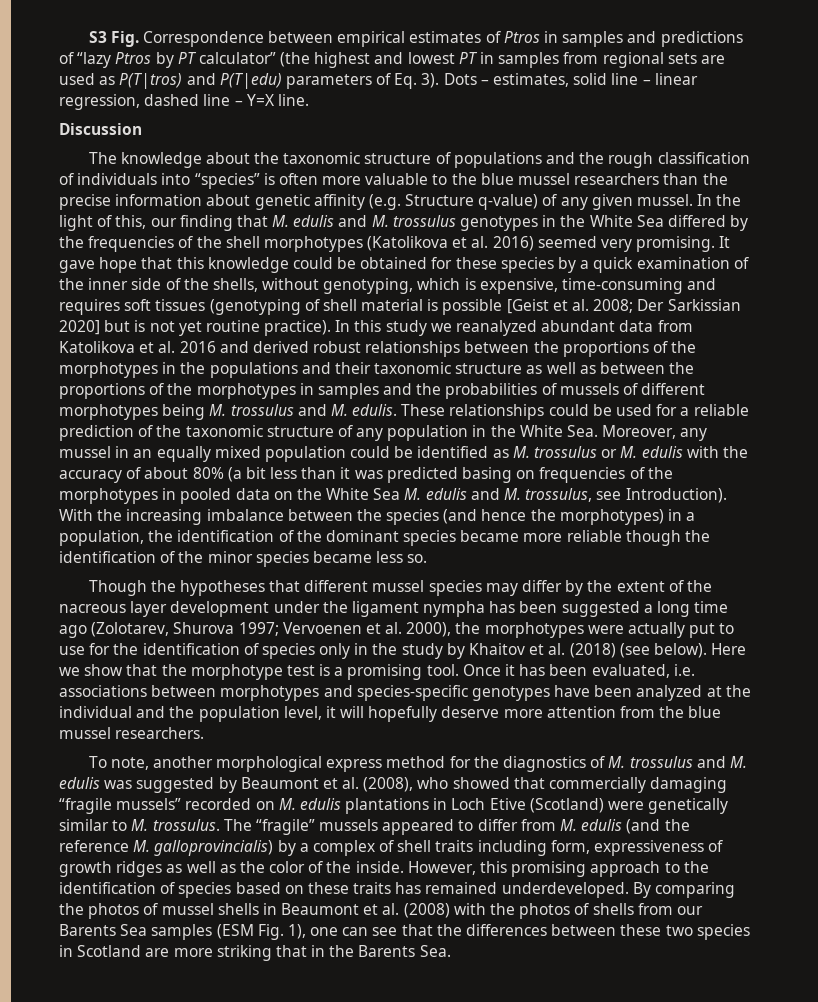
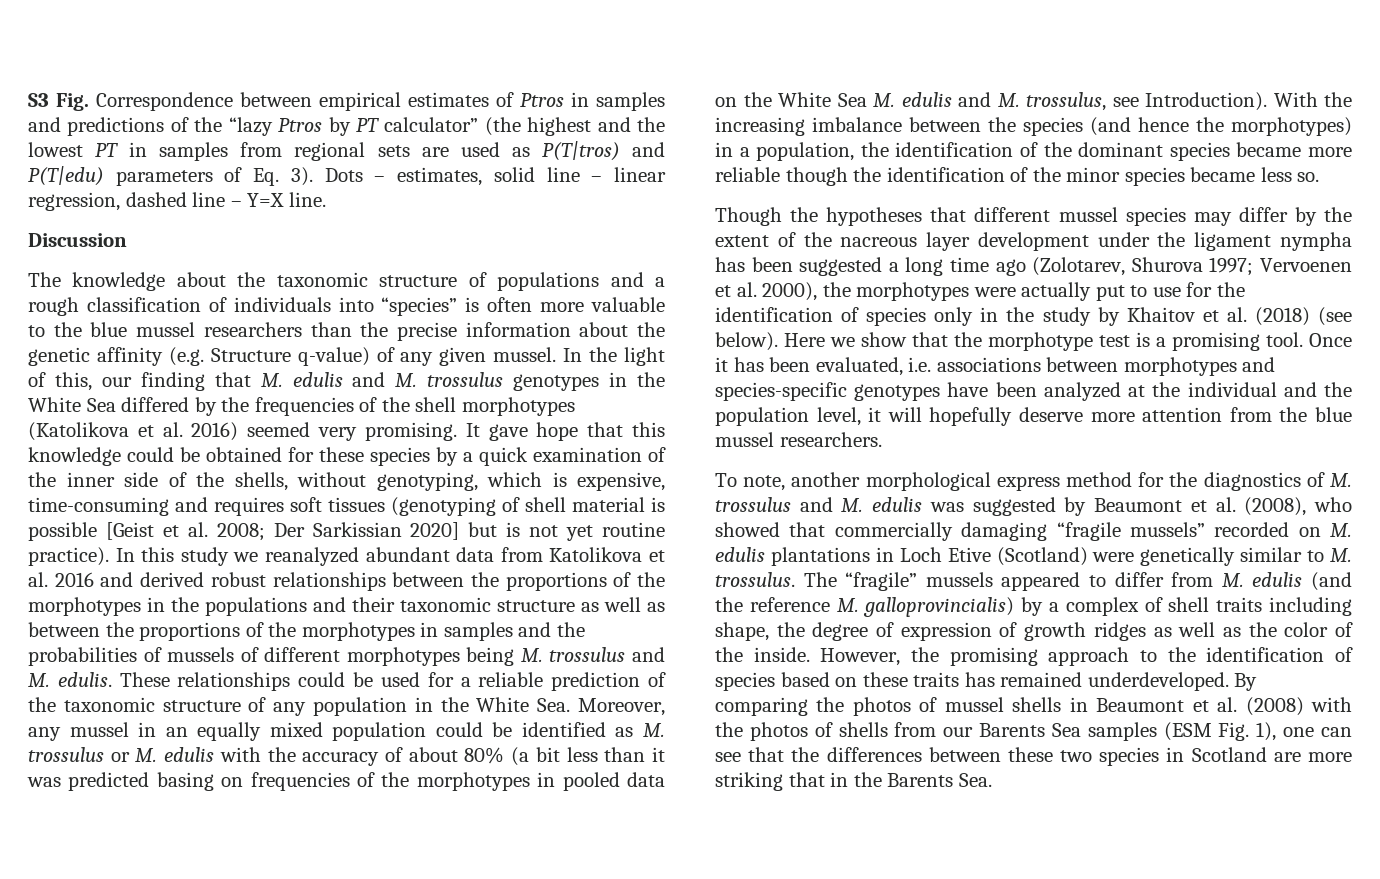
(74, 58) none -> [194,117,223,132] the
(404, 58) none -> [637,117,665,132] the
[579,152,605,164] the -> [655,277,666,287] a
(251, 200) none -> [637,322,666,337] the
[550,840,705,856] form, expressiveness -> [715,622,992,641] shape, the degree of expression
[480,861,508,873] this -> [911,647,939,662] the

